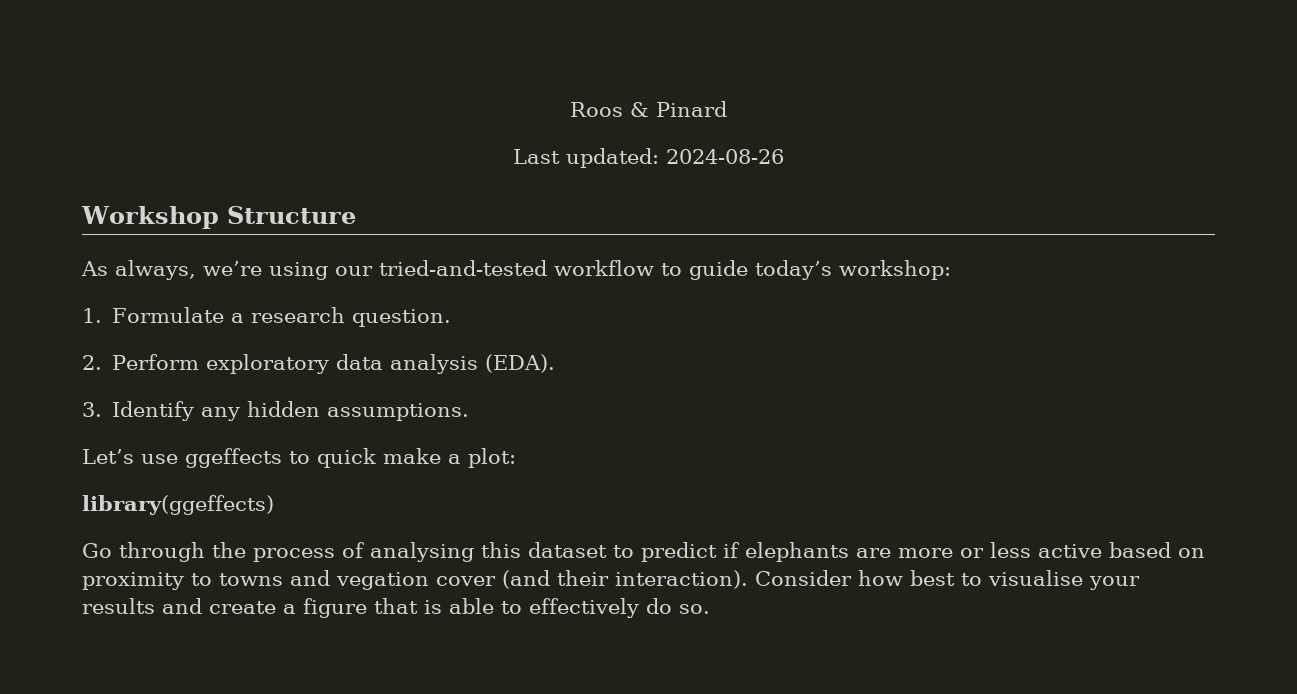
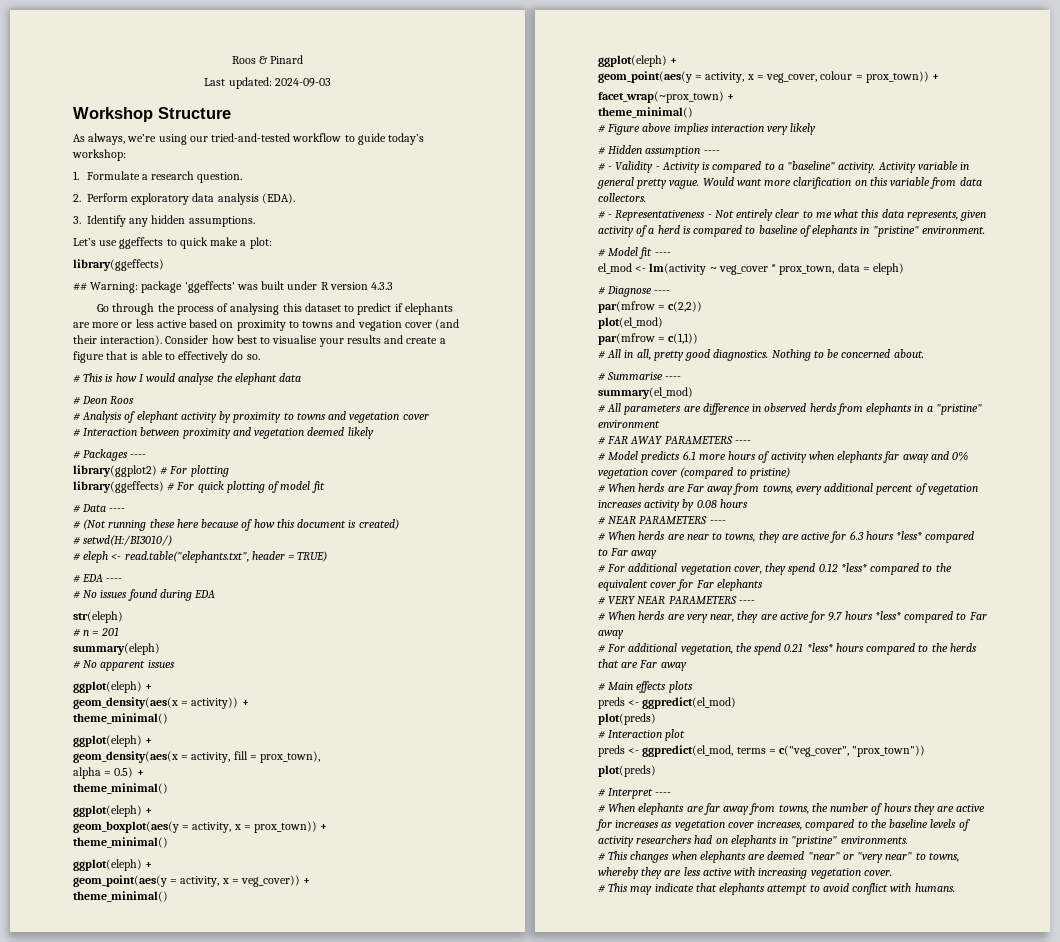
[666,149,784,164] 2024-08-26 -> [274,78,331,87] 2024-09-03
(274, 505) none -> [73,281,394,293] // ## Warning: package 'ggeffects' was built under R version 4.3.3
(710, 609) none -> [73,373,302,385] [73,396,135,405] [73,411,429,423] [73,427,374,439] [73,449,147,461] [73,465,229,477] [73,481,325,493] [73,504,126,513] [73,519,399,531] [73,535,173,546] [73,551,328,563] [73,574,123,583] [73,589,216,601] [73,611,123,623] [73,627,119,637] [73,643,160,655] [73,660,175,671] [73,681,153,693] [73,697,249,709] [73,713,168,724] [73,735,153,747] [73,751,321,763] [73,767,144,779] [73,783,168,794] [73,805,153,817] [73,821,328,833] [73,837,168,848] [73,859,153,871] [73,875,311,887] [73,891,168,902] [598,55,678,67] [598,71,940,83] [598,91,735,103] [598,107,693,118] [598,123,817,135] [598,145,720,157] [598,161,970,173] [597,177,982,189] [598,193,646,202] [598,209,987,221] [598,225,985,237] [598,247,671,259] [598,263,905,275] [598,286,671,297] [598,301,703,313] [598,317,663,329] [598,333,699,345] [598,349,924,361] [598,372,682,381] [598,387,693,399] [598,403,982,415] [598,420,660,428] [598,436,751,445] [598,451,969,463] [598,467,790,479] [598,483,978,495] [598,499,748,511] [598,516,726,525] [598,531,975,543] [598,548,658,559] [598,563,952,575] [598,579,763,591] [598,596,755,605] [598,611,987,623] [598,630,624,639] [598,643,977,655] [598,659,687,671] [598,681,693,693] [598,697,737,709] [598,713,656,725] [598,729,686,741] [598,745,926,757] [598,765,656,777] [598,788,672,799] [598,803,986,815] [596,819,970,831] [598,835,908,847] [598,851,959,863] [598,867,892,879] [598,883,955,895] // # This is how I would analyse the elephant data // # Deon Roos // # Analysis of elephant activity by proximity to towns and vegetation cover // # Interaction between proximity and vegetation deemed likely // # Packages ---- // library(ggplot2) # For plotting // library(ggeffects) # For quick plotting of model fit // # Data ---- // # (Not running these here because of how this document is created) // # setwd(H:/BI3010/) // # eleph <- read.table("elephants.txt", header = TRUE) // # EDA ---- // # No issues found during EDA // str(eleph) // # n = 201 // summary(eleph) // # No apparent issues // ggplot(eleph) + // geom_density(aes(x = activity)) + // theme_minimal() // ggplot(eleph) + // geom_density(aes(x = activity, fill = prox_town), // alpha = 0.5) + // theme_minimal() // ggplot(eleph) + // geom_boxplot(aes(y = activity, x = prox_town)) + // theme_minimal() // ggplot(eleph) + // geom_point(aes(y = activity, x = veg_cover)) + // theme_minimal() // ggplot(eleph) + // geom_point(aes(y = activity, x = veg_cover, colour = prox_town)) + // facet_wrap(~prox_town) + // theme_minimal() // # Figure above implies interaction very likely // # Hidden assumption ---- // # - Validity - Activity is compared to a "baseline" activity. Activity variable in general pretty vague. Would want more clarification on this variable from data collectors. // # - Representativeness - Not entirely clear to me what this data represents, given activity of a herd is compared to baseline of elephants in "pristine" environment. // # Model fit ---- // el_mod <- lm(activity ~ veg_cover * prox_town, data = eleph) // # Diagnose ---- // par(mfrow = c(2,2)) // plot(el_mod) // par(mfrow = c(1,1)) // # All in all, pretty good diagnostics. Nothing to be concerned about. // # Summarise ---- // summary(el_mod) // # All parameters are difference in observed herds from elephants in a "pristine" environment // # FAR AWAY PARAMETERS ---- // # Model predicts 6.1 more hours of activity when elephants far away and 0% vegetation cover (compared to pristine) // # When herds are Far away from towns, every additional percent of vegetation increases activity by 0.08 hours // # NEAR PARAMETERS ---- // # When herds are near to towns, they are active for 6.3 hours *less* compared to Far away // # For additional vegetation cover, they spend 0.12 *less* compared to the equivalent cover for Far elephants // # VERY NEAR PARAMETERS ---- // # When herds are very near, they are active for 9.7 hours *less* compared to Far away // # For additional vegetation, the spend 0.21 *less* hours compared to the herds that are Far away // # Main effects plots // preds <- ggpredict(el_mod) // plot(preds) // # Interaction plot // preds <- ggpredict(el_mod, terms = c("veg_cover", "prox_town")) // plot(preds) // # Interpret ---- // # When elephants are far away from towns, the number of hours they are active for increases as vegetation cover increases, compared to the baseline levels of activity researchers had on elephants in "pristine" environments. // # This changes when elephants are deemed "near" or "very near" to towns, whereby they are less active with increasing vegetation cover. // # This may indicate that elephants attempt to avoid conflict with humans.

